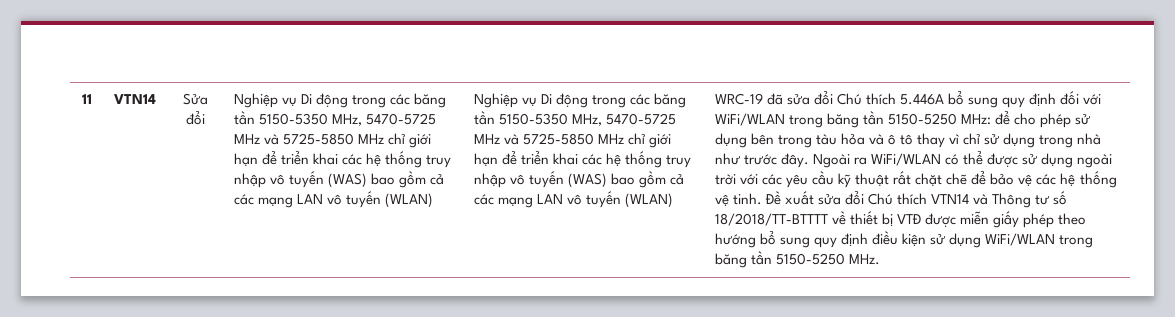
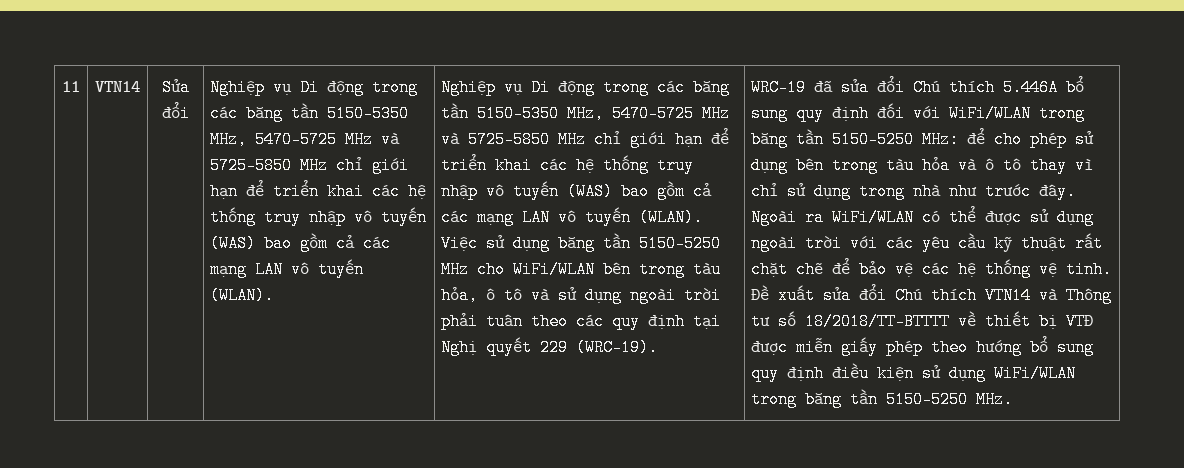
[385,193,434,208] (WLAN) -> [210,287,275,304] (WLAN).
[625,193,674,208] (WLAN) -> [639,209,704,226] [441,233,722,252] [441,261,722,278] [441,287,722,304] [441,313,722,330] [441,337,659,356] (WLAN). Việc sử dụng băng tần 5150-5250 MHz cho WiFi/WLAN bên trong tàu hỏa, ô tô và sử dụng ngoài trời phải tuân theo các quy định tại Nghị quyết 229 (WRC-19).

